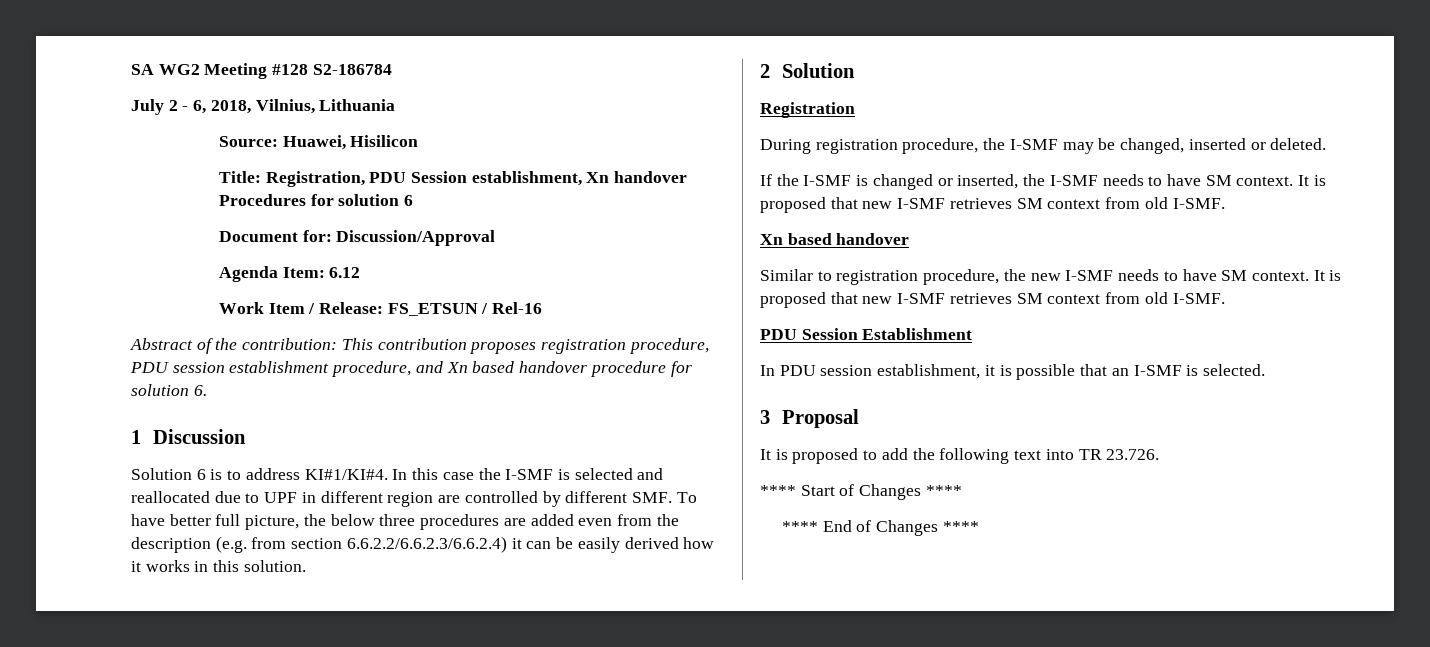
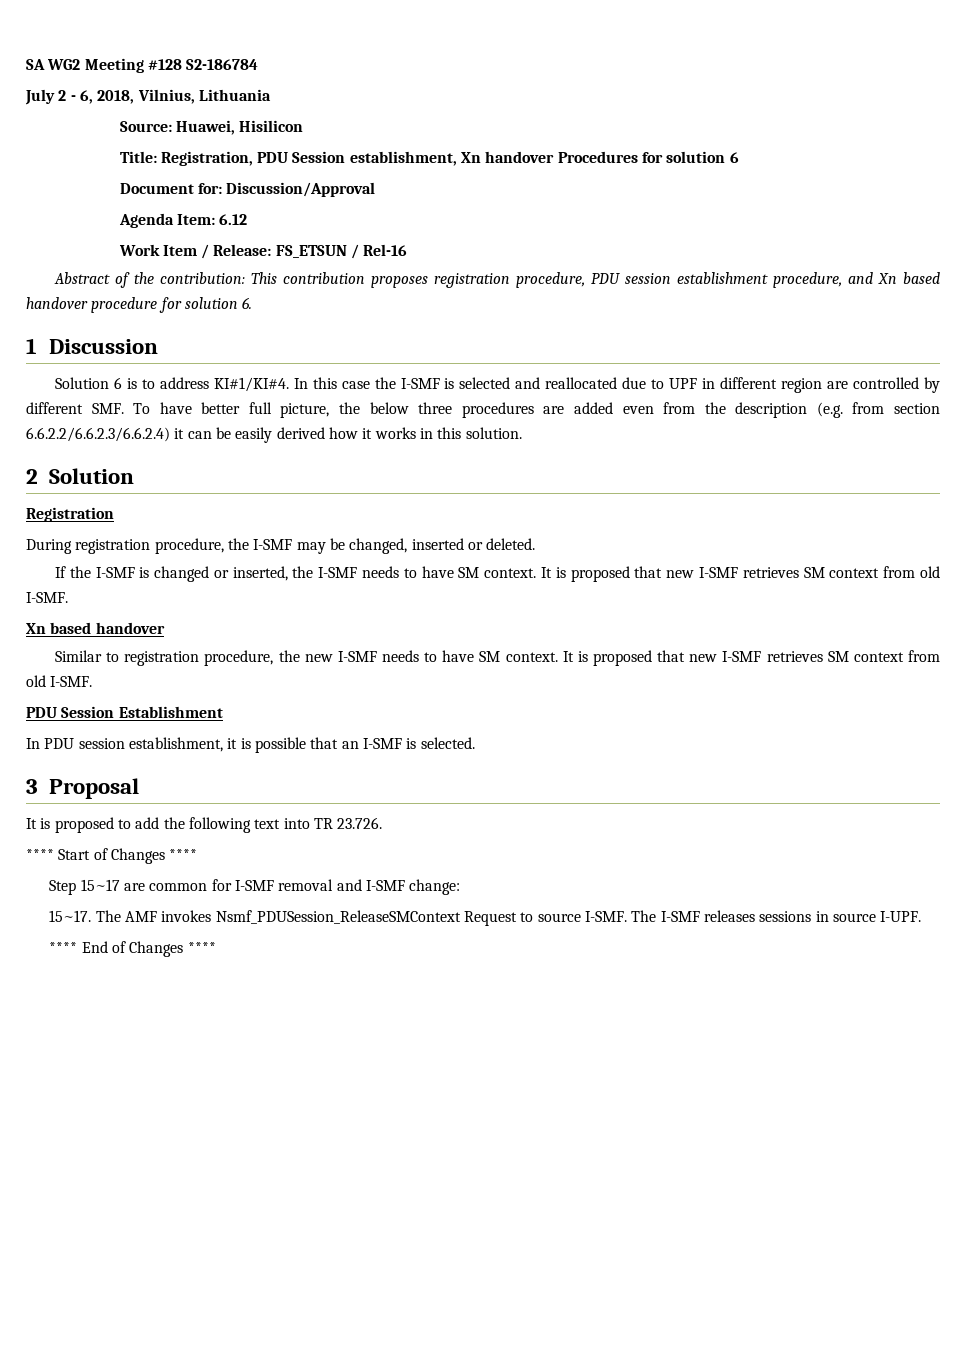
(962, 490) none -> [49,879,461,895] [49,910,922,926] // Step 15~17 are common for I-SMF removal and I-SMF change: // 15~17. The AMF invokes Nsmf_PDUSession_ReleaseSMContext Request to source I-SMF. The I-SMF releases sessions in source I-UPF.

